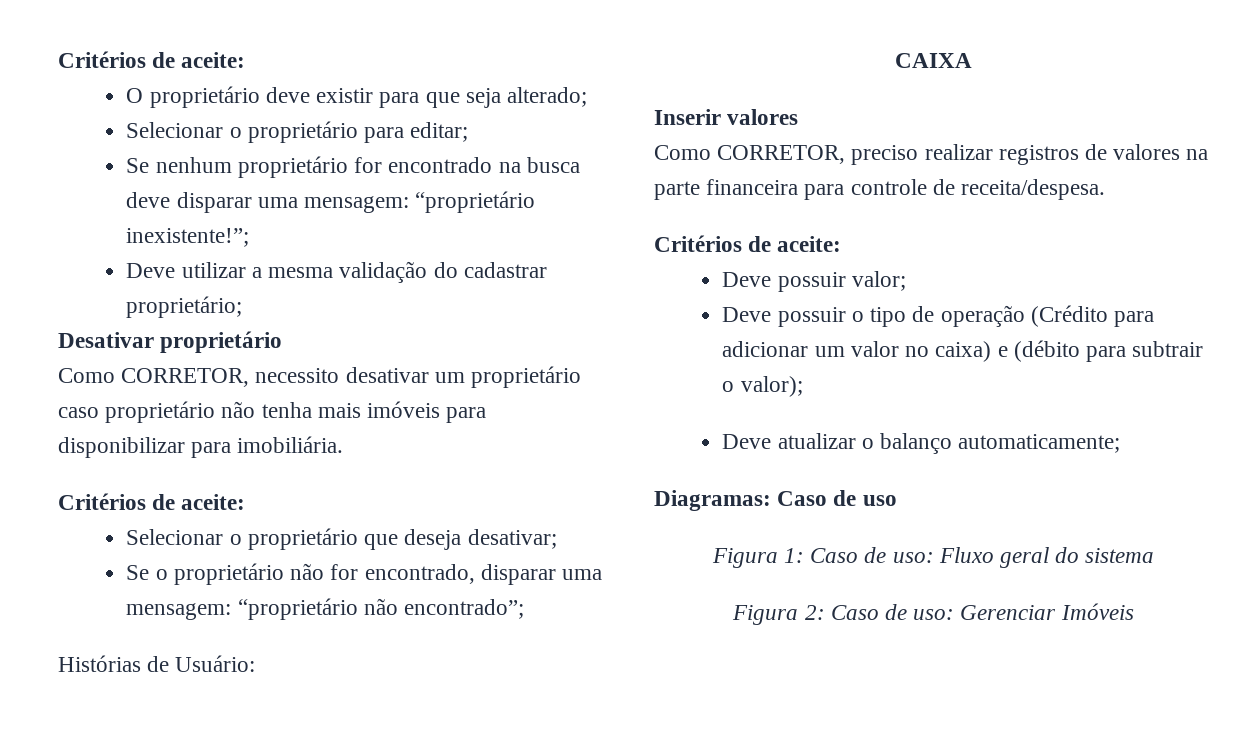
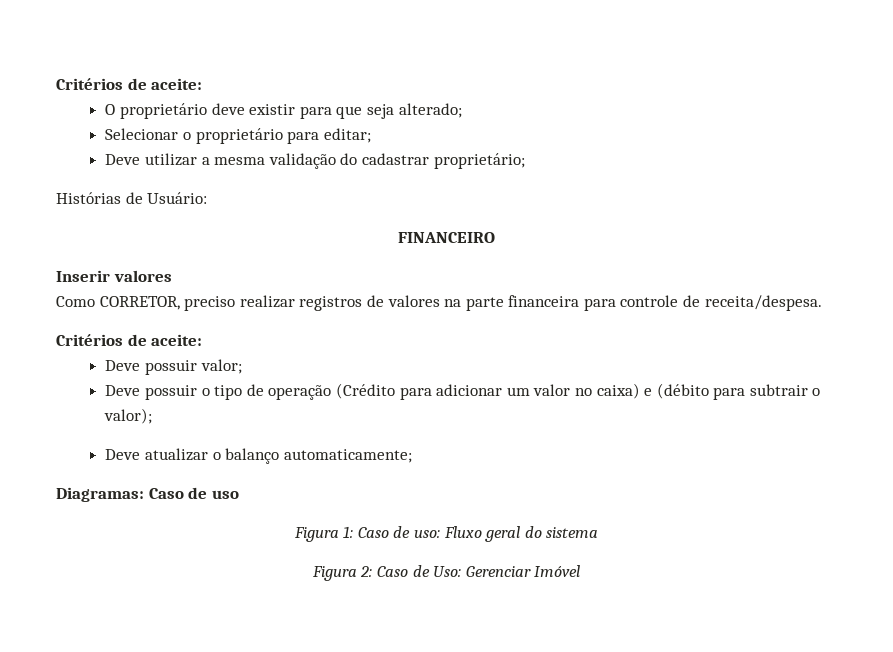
[126,156,580,178] [126,191,536,213] [126,228,250,247] // Se nenhum proprietário for encontrado na busca deve disparar uma mensagem: “proprietário inexistente!”; -> (371, 135) none
[58,331,283,353] [58,366,582,388] [58,401,487,423] [58,436,344,458] [58,493,246,510] [126,528,557,550] [126,563,602,585] [126,598,525,620] // Desativar proprietário // Como CORRETOR, necessito desativar um proprietário caso proprietário não tenha mais imóveis para disponibilizar para imobiliária. // Critérios de aceite: // Selecionar o proprietário que deseja desativar; // Se o proprietário não for encontrado, disparar uma mensagem: “proprietário não encontrado”; -> (525, 161) none
[895,53,972,68] CAIXA -> [398,232,495,243] FINANCEIRO
[913,603,1134,620] uso: Gerenciar Imóveis -> [433,565,581,577] Uso: Gerenciar Imóvel

